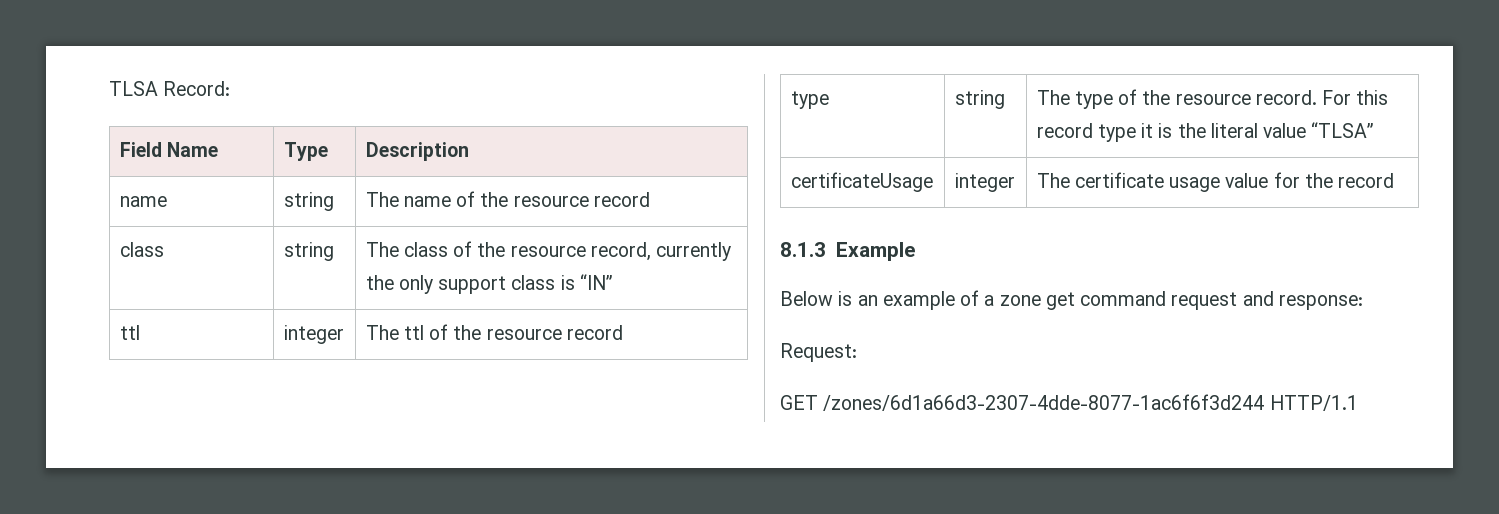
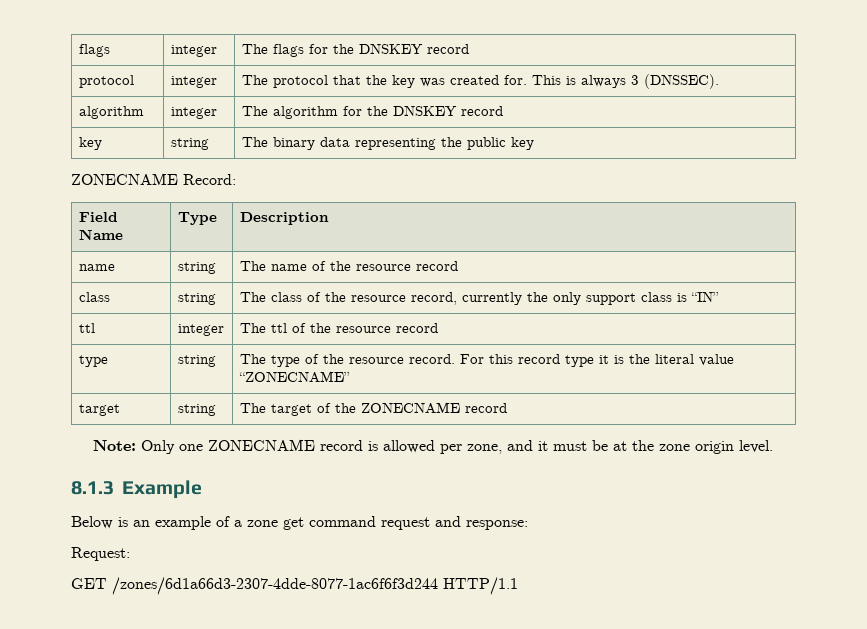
[109,81,158,96] TLSA -> [78,44,110,57] [170,45,217,57] [241,43,469,57] [78,75,134,88] [170,76,217,88] [241,74,719,89] [78,106,144,119] [170,107,217,119] [241,105,503,119] [78,137,102,150] [170,138,209,150] [241,137,534,150] [71,173,178,185] flags | integer | The flags for the DNSKEY record // protocol | integer | The protocol that the key was created for. This is always 3 (DNSSEC). // algorithm | integer | The algorithm for the DNSKEY record // key | string | The binary data representing the public key // ZONECNAME
[1311,122,1375,138] [790,172,933,192] [954,173,1015,192] [1036,172,1395,192] “TLSA” // certificateUsage | integer | The certificate usage value for the record -> [238,371,350,383] [78,404,120,416] [177,404,216,416] [239,402,507,416] [93,439,774,454] “ZONECNAME” // target | string | The target of the ZONECNAME record // Note: Only one ZONECNAME record is allowed per zone, and it must be at the zone origin level.

